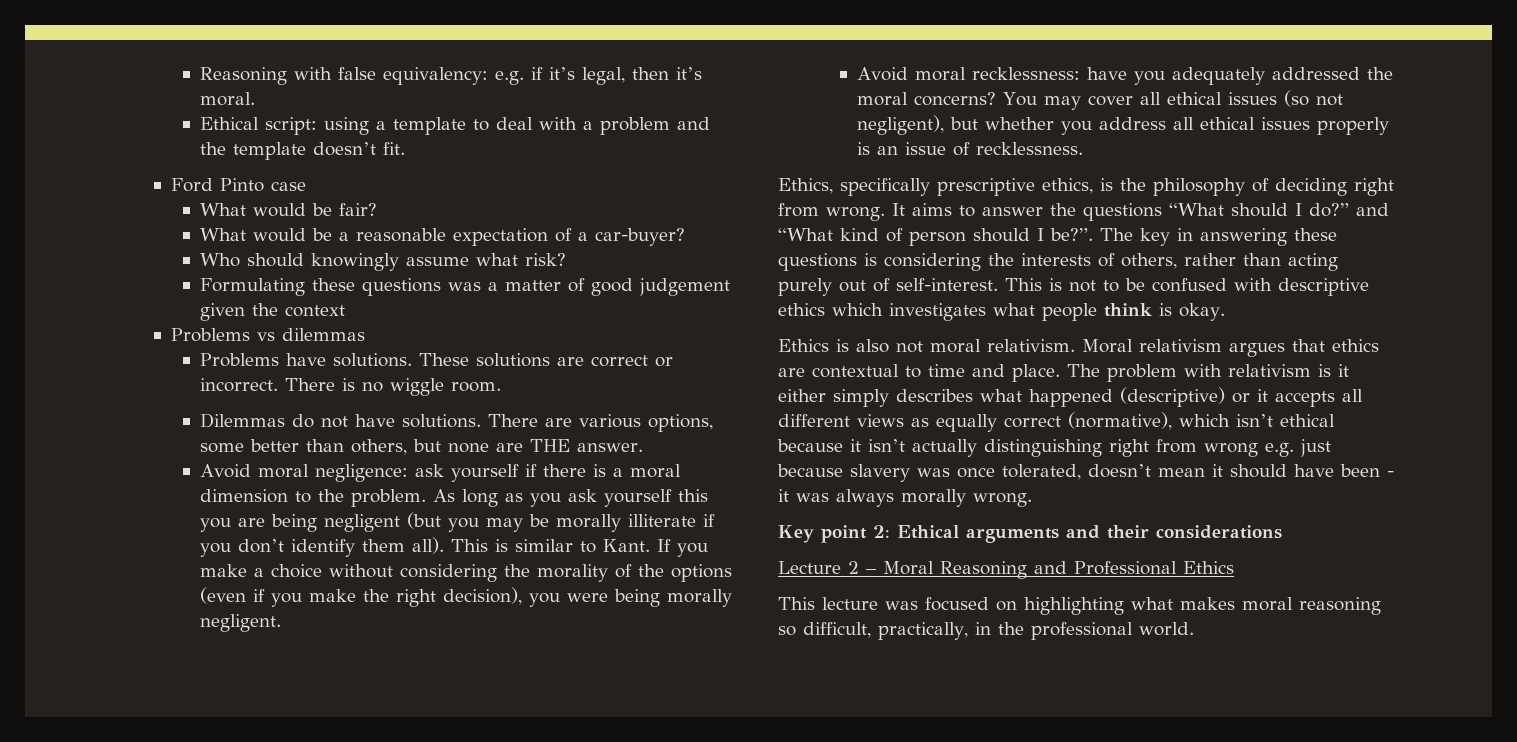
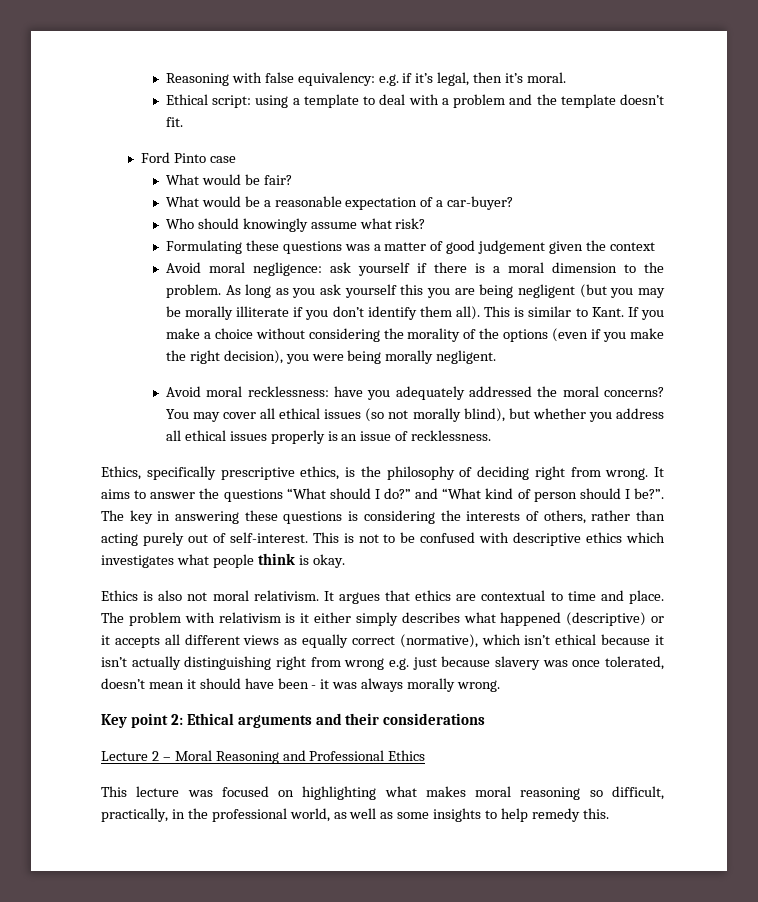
[170,328,365,342] [199,353,673,367] [199,378,501,396] [199,413,713,432] [199,439,643,455] // Problems vs dilemmas // Problems have solutions. These solutions are correct or incorrect. There is no wiggle room. // Dilemmas do not have solutions. There are various options, some better than others, but none are THE answer. -> (655, 246) none
[856,115,944,135] negligent), -> [412,408,505,422] morally blind),
[1082,339,1222,353] Moral relativism -> [323,591,334,601] It
[1138,622,1194,636] world. -> [289,808,609,822] world, as well as some insights to help remedy this.

